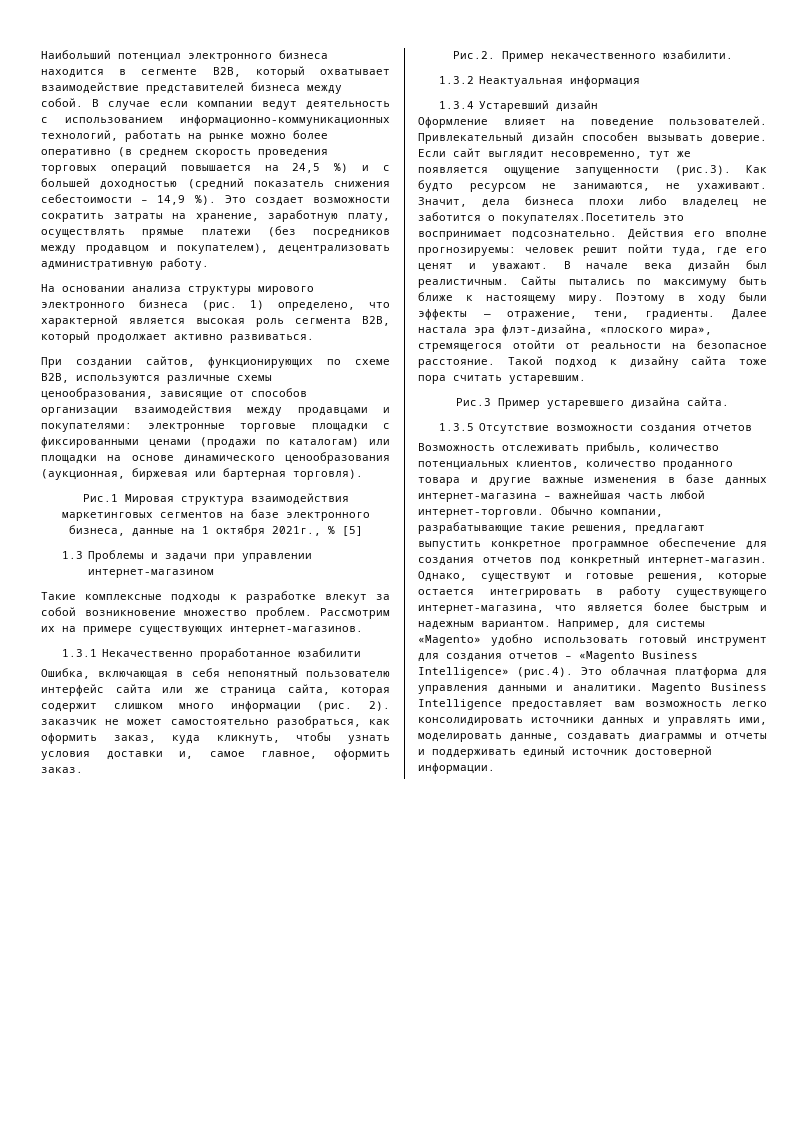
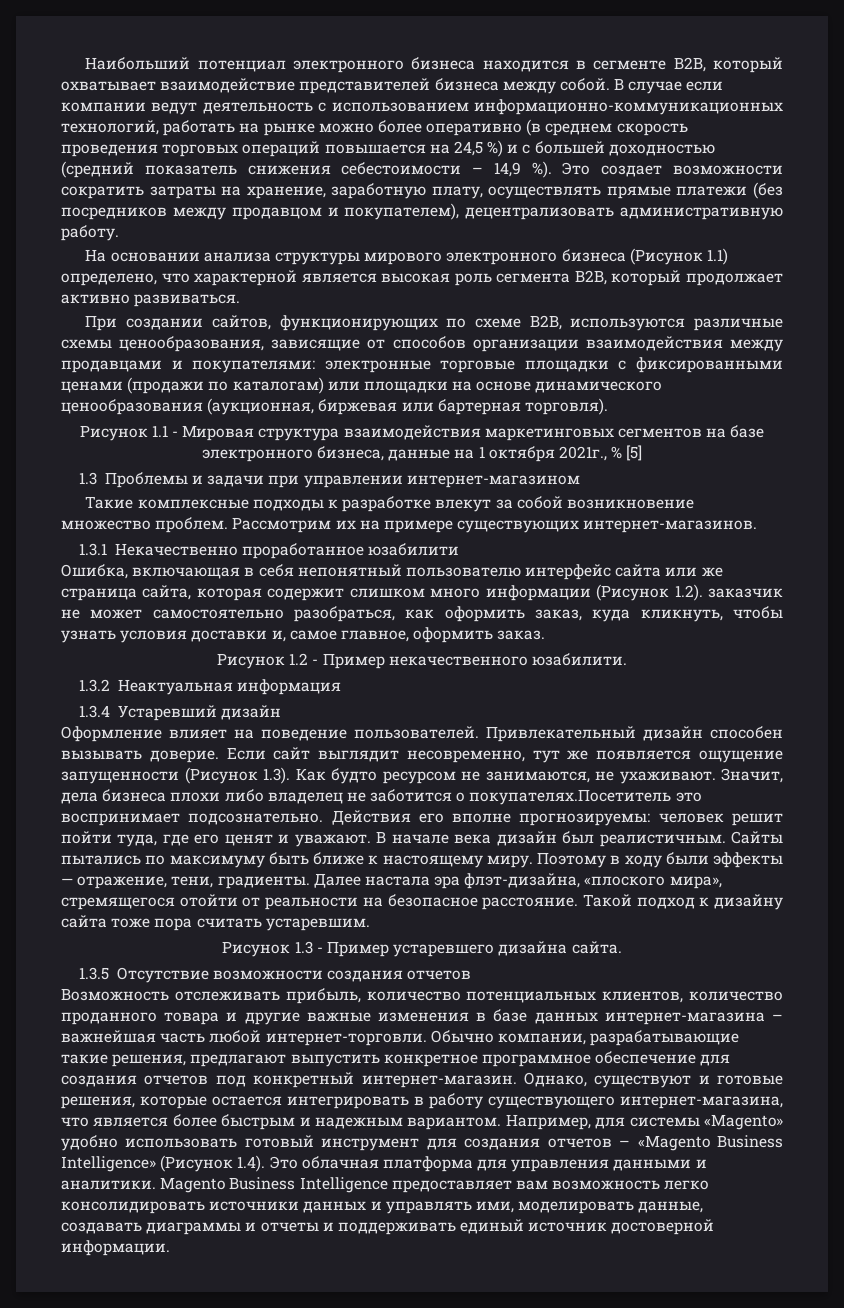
[201,300,265,311] (рис. 1) -> [629,248,728,265] (Рисунок 1.1)
[82,494,118,502] Рис.1 -> [79,425,179,441] Рисунок 1.1 -
[317,701,390,712] (рис. 2). -> [596,584,703,601] (Рисунок 1.2).
[452,51,495,59] Рис.2. -> [217,653,319,669] Рисунок 1.2 -
[674,165,731,176] (рис.3). -> [184,767,290,784] (Рисунок 1.3).
[456,398,491,406] Рис.3 -> [222,941,323,957] Рисунок 1.3 -
[517,667,574,678] (рис.4). -> [160,1155,266,1172] (Рисунок 1.4).

